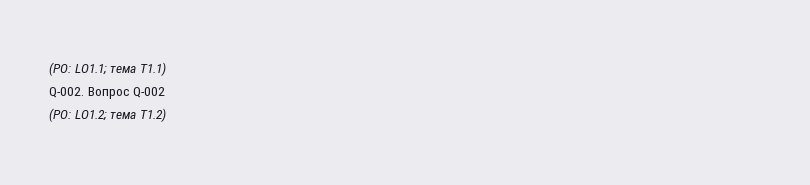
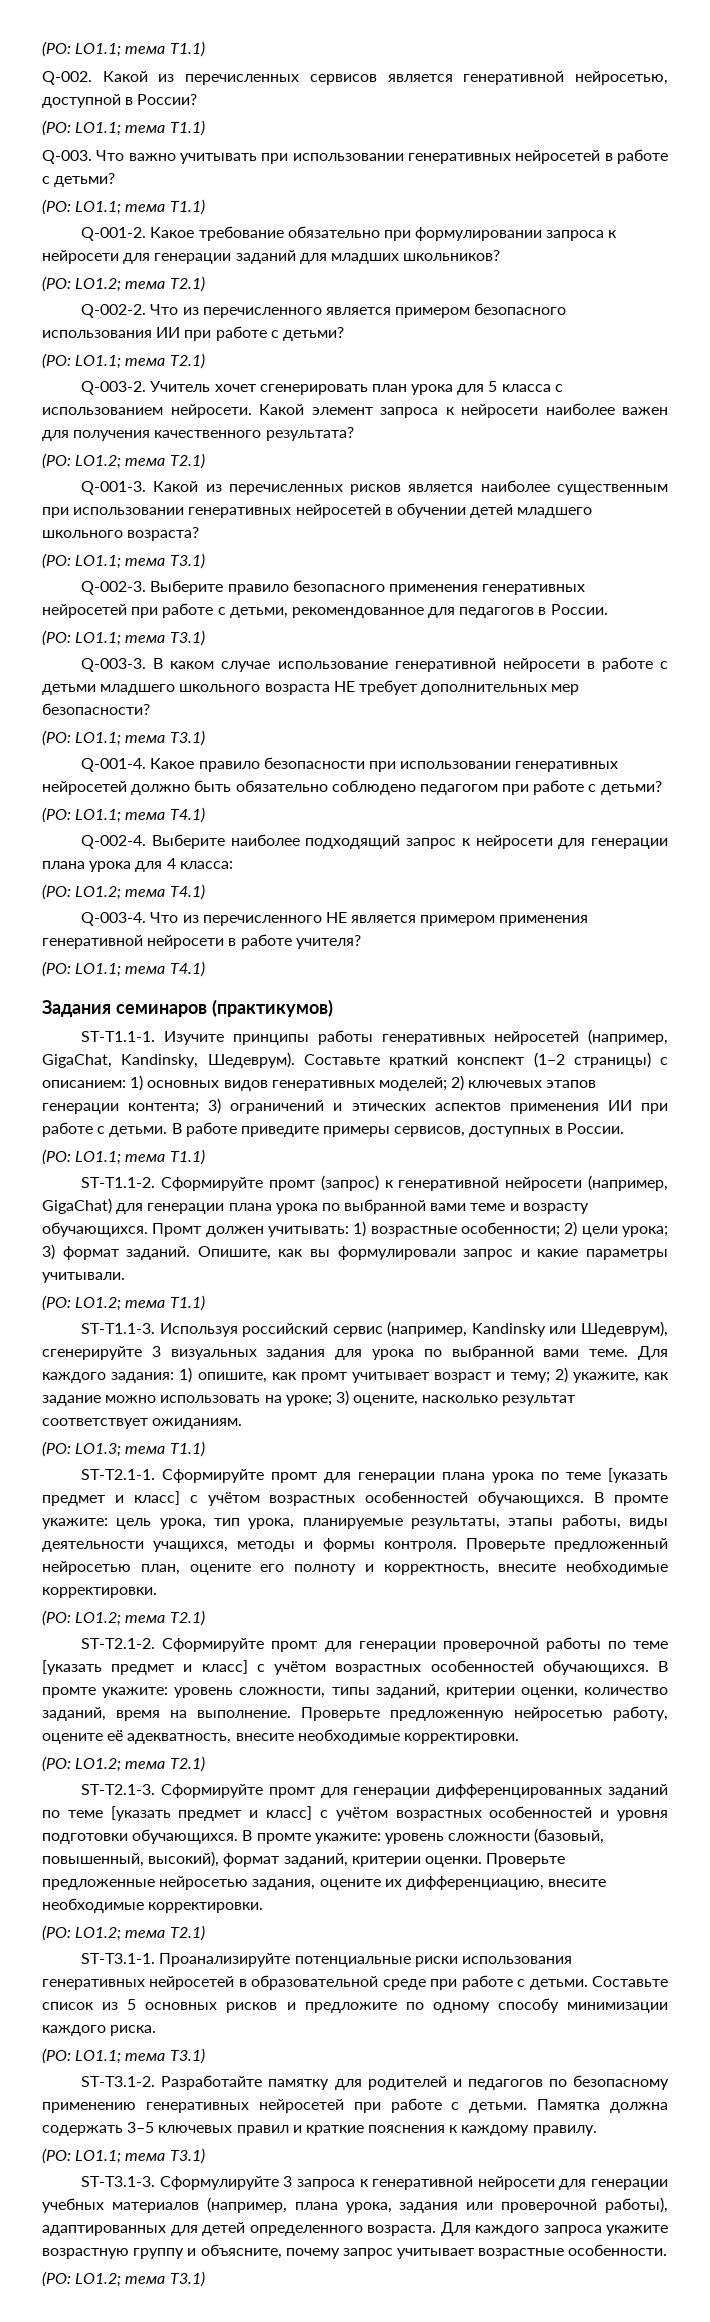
[87,87,166,99] [49,108,166,122] Вопрос Q-002 // (РО: LO1.2; тема T1.2) -> [102,71,668,85] [42,94,198,108] [42,120,205,136] [42,149,669,164] [42,173,116,187] [42,199,205,215] [81,226,618,241] [42,250,501,264] [42,276,205,292] [81,303,567,318] [42,326,344,341] [42,353,205,369] [81,381,563,395] [42,403,668,418] [42,427,354,441] [42,453,205,469] [81,480,669,495] [42,503,593,518] [42,527,200,541] [42,553,205,569] [81,580,586,595] [42,603,608,618] [42,630,205,646] [81,657,669,672] [42,680,580,695] [42,703,150,715] [42,730,205,746] [81,757,619,772] [42,780,662,795] [42,807,205,823] [81,834,668,849] [42,858,233,872] [42,884,205,900] [81,912,589,926] [42,934,361,949] [42,961,205,977] [42,999,333,1017] [81,1029,668,1045] [42,1052,668,1068] [42,1075,597,1091] [42,1098,669,1114] [42,1122,624,1137] [42,1149,205,1165] [81,1175,668,1191] [42,1198,589,1214] [42,1221,669,1237] [42,1244,669,1260] [42,1272,125,1283] [42,1295,205,1311] [81,1321,668,1337] [42,1345,668,1360] [42,1367,669,1383] [42,1390,576,1406] [42,1418,243,1429] [42,1441,205,1457] [81,1468,669,1483] [42,1491,669,1506] [42,1514,668,1529] [42,1538,669,1552] [42,1560,668,1575] [42,1587,157,1598] [42,1610,205,1626] [81,1637,668,1652] [42,1660,668,1675] [42,1684,668,1698] [42,1706,668,1721] [42,1729,519,1744] [42,1756,205,1772] [81,1784,668,1798] [42,1806,668,1821] [42,1828,605,1844] [42,1851,566,1867] [42,1876,607,1890] [42,1898,264,1913] [42,1925,205,1941] [81,1953,572,1967] [42,1975,669,1990] [42,1998,669,2013] [42,2025,157,2036] [42,2048,205,2064] [81,2075,669,2090] [42,2098,668,2113] [42,2122,597,2136] [42,2148,205,2164] [81,2176,668,2190] [42,2197,668,2213] [42,2222,668,2236] [42,2244,668,2259] [42,2271,205,2287] Какой из перечисленных сервисов является генеративной нейросетью, доступной в России? // (РО: LO1.1; тема T1.1) // Q-003. Что важно учитывать при использовании генеративных нейросетей в работе с детьми? // (РО: LO1.1; тема T1.1) // Q-001-2. Какое требование обязательно при формулировании запроса к нейросети для генерации заданий для младших школьников? // (РО: LO1.2; тема T2.1) // Q-002-2. Что из перечисленного является примером безопасного использования ИИ при работе с детьми? // (РО: LO1.1; тема T2.1) // Q-003-2. Учитель хочет сгенерировать план урока для 5 класса с использованием нейросети. Какой элемент запроса к нейросети наиболее важен для получения качественного результата? // (РО: LO1.2; тема T2.1) // Q-001-3. Какой из перечисленных рисков является наиболее существенным при использовании генеративных нейросетей в обучении детей младшего школьного возраста? // (РО: LO1.1; тема T3.1) // Q-002-3. Выберите правило безопасного применения генеративных нейросетей при работе с детьми, рекомендованное для педагогов в России. // (РО: LO1.1; тема T3.1) // Q-003-3. В каком случае использование генеративной нейросети в работе с детьми младшего школьного возраста НЕ требует дополнительных мер безопасности? // (РО: LO1.1; тема T3.1) // Q-001-4. Какое правило безопасности при использовании генеративных нейросетей должно быть обязательно соблюдено педагогом при работе с детьми? // (РО: LO1.1; тема T4.1) // Q-002-4. Выберите наиболее подходящий запрос к нейросети для генерации плана урока для 4 класса: // (РО: LO1.2; тема T4.1) // Q-003-4. Что из перечисленного НЕ является примером применения генеративной нейросети в работе учителя? // (РО: LO1.1; тема T4.1) // Задания семинаров (практикумов) // ST-T1.1-1. Изучите принципы работы генеративных нейросетей (например, GigaChat, Kandinsky, Шедеврум). Составьте краткий конспект (1–2 страницы) с описанием: 1) основных видов генеративных моделей; 2) ключевых этапов генерации контента; 3) ограничений и этических аспектов применения ИИ при работе с детьми. В работе приведите примеры сервисов, доступных в России. // (РО: LO1.1; тема T1.1) // ST-T1.1-2. Сформируйте промт (запрос) к генеративной нейросети (например, GigaChat) для генерации плана урока по выбранной вами теме и возрасту обучающихся. Промт должен учитывать: 1) возрастные особенности; 2) цели урока; 3) формат заданий. Опишите, как вы формулировали запрос и какие параметры учитывали. // (РО: LO1.2; тема T1.1) // ST-T1.1-3. Используя российский сервис (например, Kandinsky или Шедеврум), сгенерируйте 3 визуальных задания для урока по выбранной вами теме. Для каждого задания: 1) опишите, как промт учитывает возраст и тему; 2) укажите, как задание можно использовать на уроке; 3) оцените, насколько результат соответствует ожиданиям. // (РО: LO1.3; тема T1.1) // ST-T2.1-1. Сформируйте промт для генерации плана урока по теме [указать предмет и класс] с учётом возрастных особенностей обучающихся. В промте укажите: цель урока, тип урока, планируемые результаты, этапы работы, виды деятельности учащихся, методы и формы контроля. Проверьте предложенный нейросетью план, оцените его полноту и корректность, внесите необходимые корректировки. // (РО: LO1.2; тема T2.1) // ST-T2.1-2. Сформируйте промт для генерации проверочной работы по теме [указать предмет и класс] с учётом возрастных особенностей обучающихся. В промте укажите: уровень сложности, типы заданий, критерии оценки, количество заданий, время на выполнение. Проверьте предложенную нейросетью работу, оцените её адекватность, внесите необходимые корректировки. // (РО: LO1.2; тема T2.1) // ST-T2.1-3. Сформируйте промт для генерации дифференцированных заданий по теме [указать предмет и класс] с учётом возрастных особенностей и уровня подготовки обучающихся. В промте укажите: уровень сложности (базовый, повышенный, высокий), формат заданий, критерии оценки. Проверьте предложенные нейросетью задания, оцените их дифференциацию, внесите необходимые корректировки. // (РО: LO1.2; тема T2.1) // ST-T3.1-1. Проанализируйте потенциальные риски использования генеративных нейросетей в образовательной среде при работе с детьми. Составьте список из 5 основных рисков и предложите по одному способу минимизации каждого риска. // (РО: LO1.1; тема T3.1) // ST-T3.1-2. Разработайте памятку для родителей и педагогов по безопасному применению генеративных нейросетей при работе с детьми. Памятка должна содержать 3–5 ключевых правил и краткие пояснения к каждому правилу. // (РО: LO1.1; тема T3.1) // ST-T3.1-3. Сформулируйте 3 запроса к генеративной нейросети для генерации учебных материалов (например, плана урока, задания или проверочной работы), адаптированных для детей определенного возраста. Для каждого запроса укажите возрастную группу и объясните, почему запрос учитывает возрастные особенности. // (РО: LO1.2; тема T3.1)

